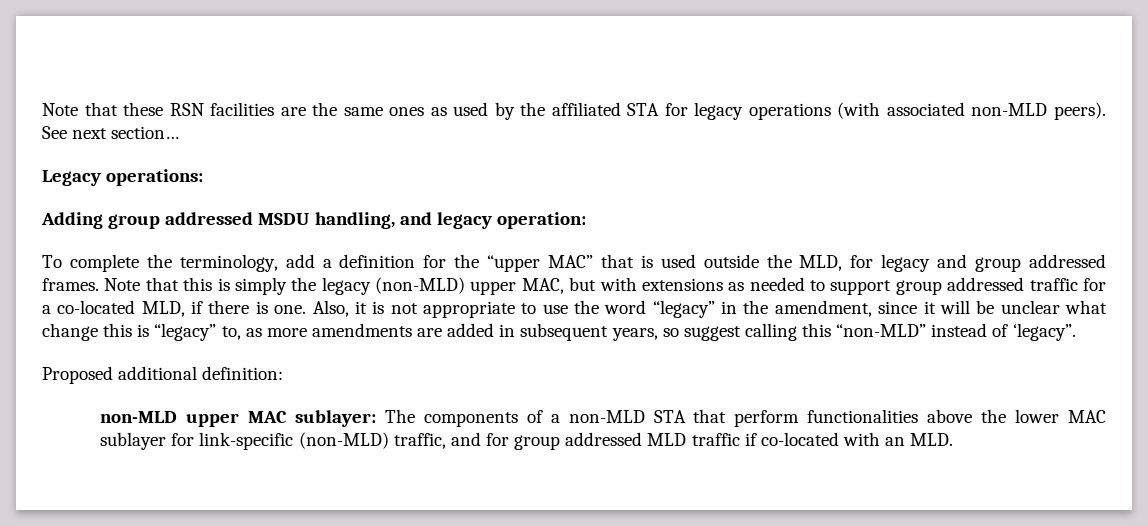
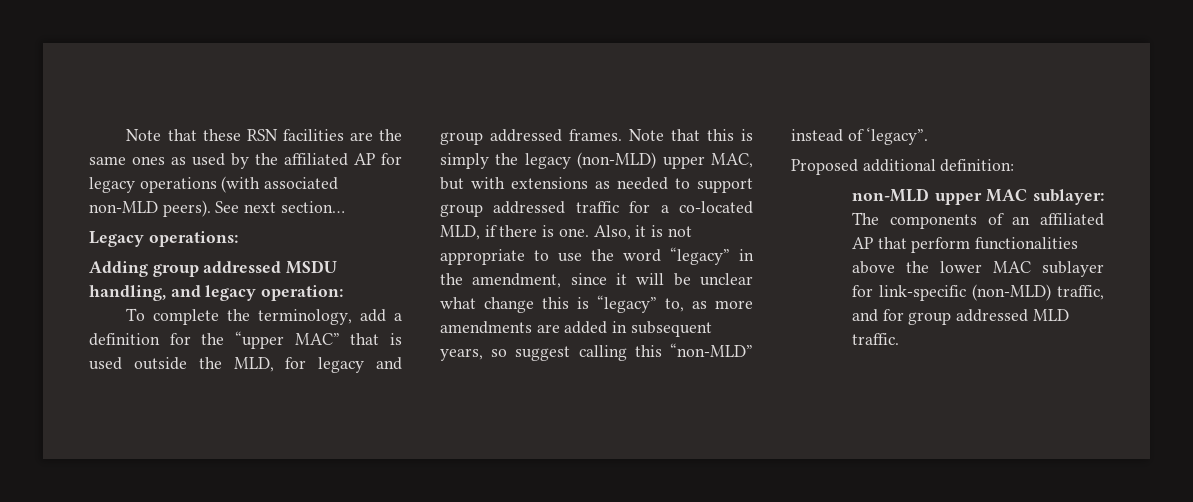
[627,103,660,116] STA -> [354,153,375,165] AP
[550,410,686,423] a non-MLD STA -> [1012,213,1104,226] [851,237,873,249] an affiliated AP
[691,432,954,446] traffic if co-located with an MLD. -> [851,333,899,345] traffic.

